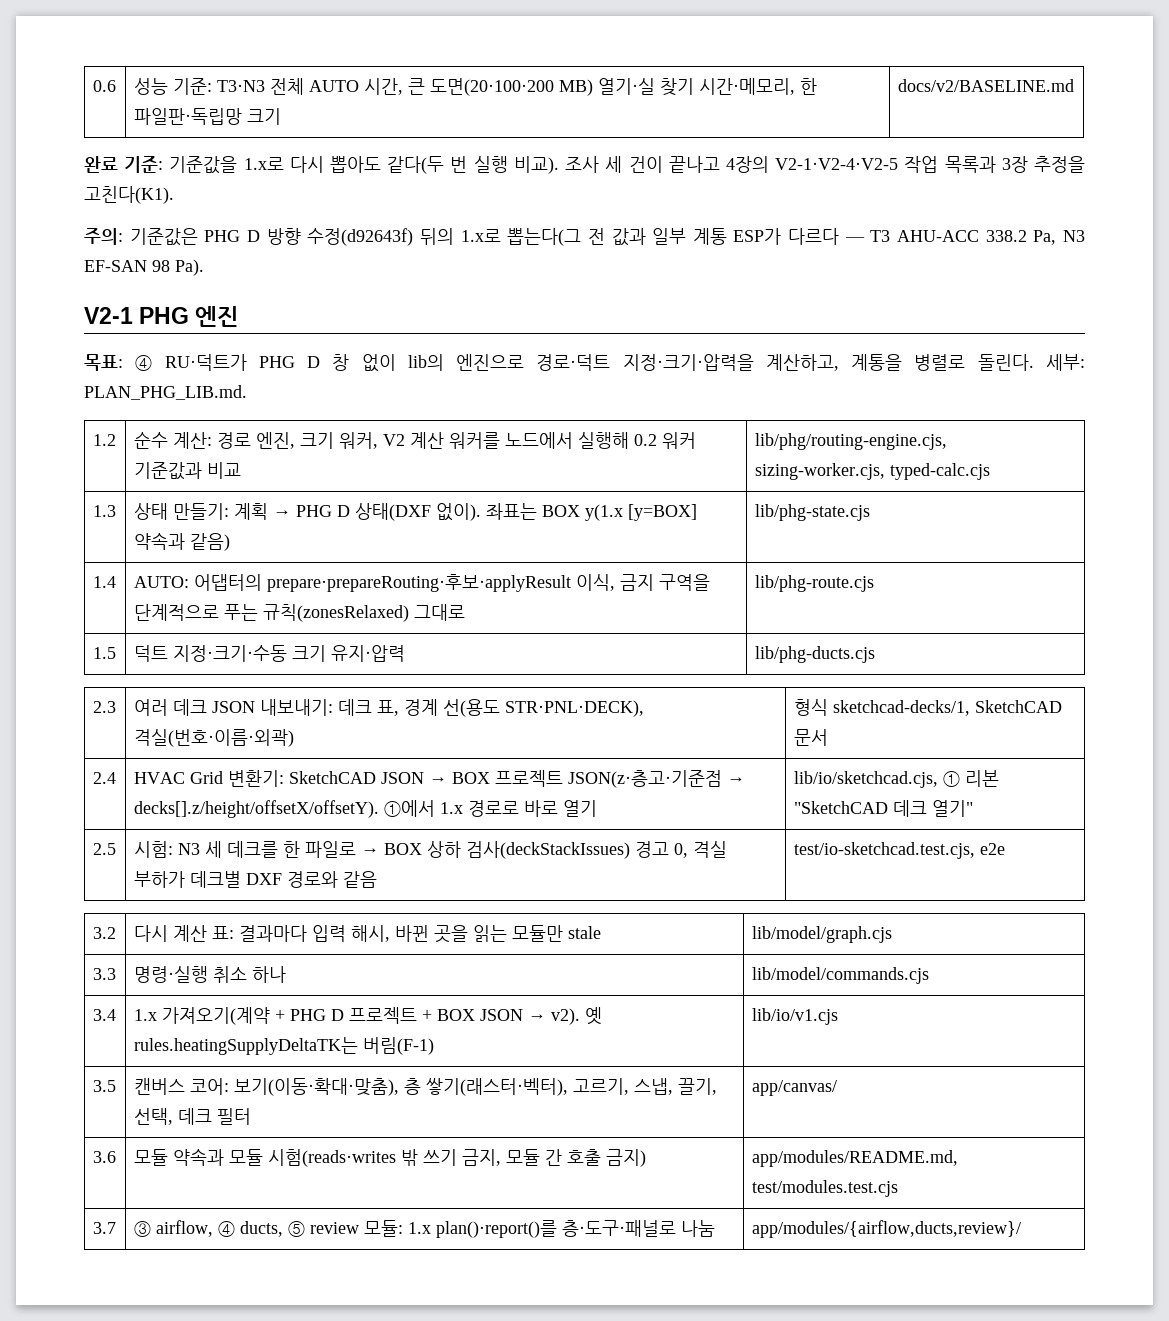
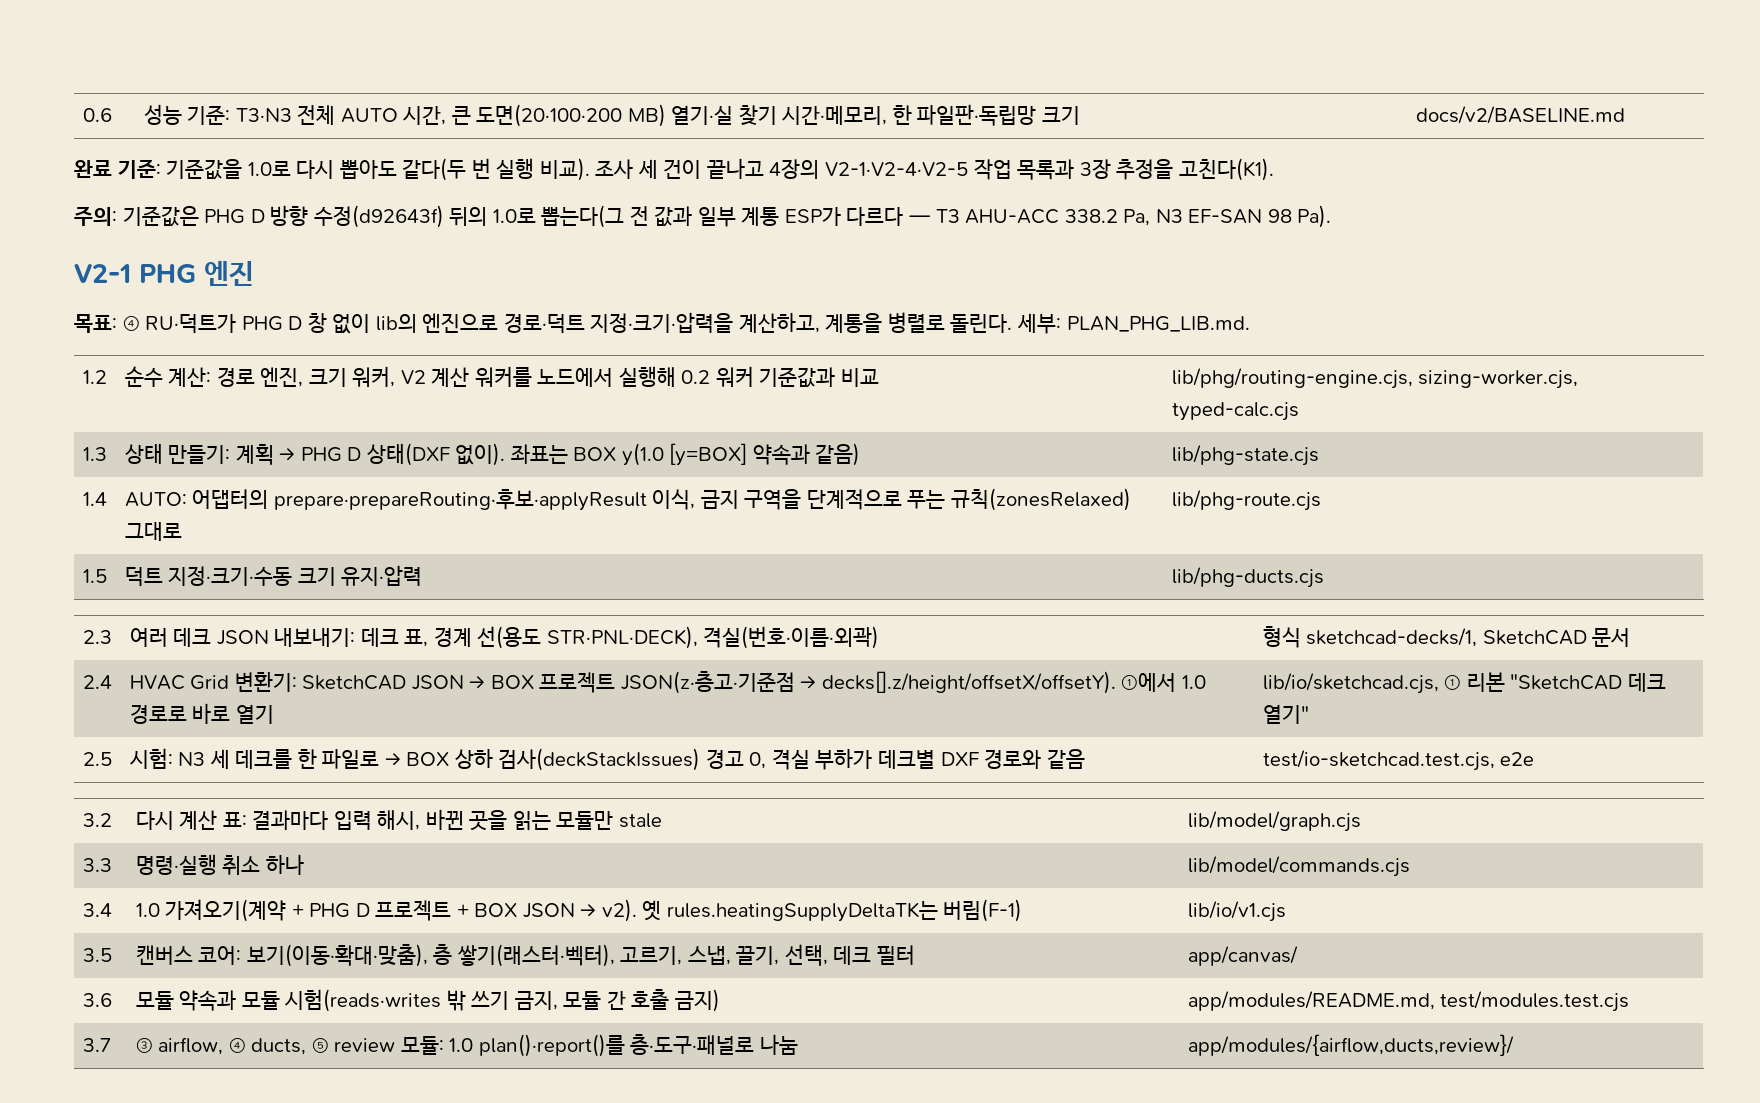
[243,157,284,170] 1.x로 -> [247,161,291,176] 1.0로
[460,229,501,242] 1.x로 -> [492,208,536,223] 1.0로
[584,504,623,521] y(1.x -> [621,443,664,466] y(1.0
[439,802,463,814] 1.x -> [1181,675,1206,689] 1.0
[133,1009,157,1021] 1.x -> [135,903,160,917] 1.0
[407,1222,431,1234] 1.x -> [449,1038,474,1052] 1.0

